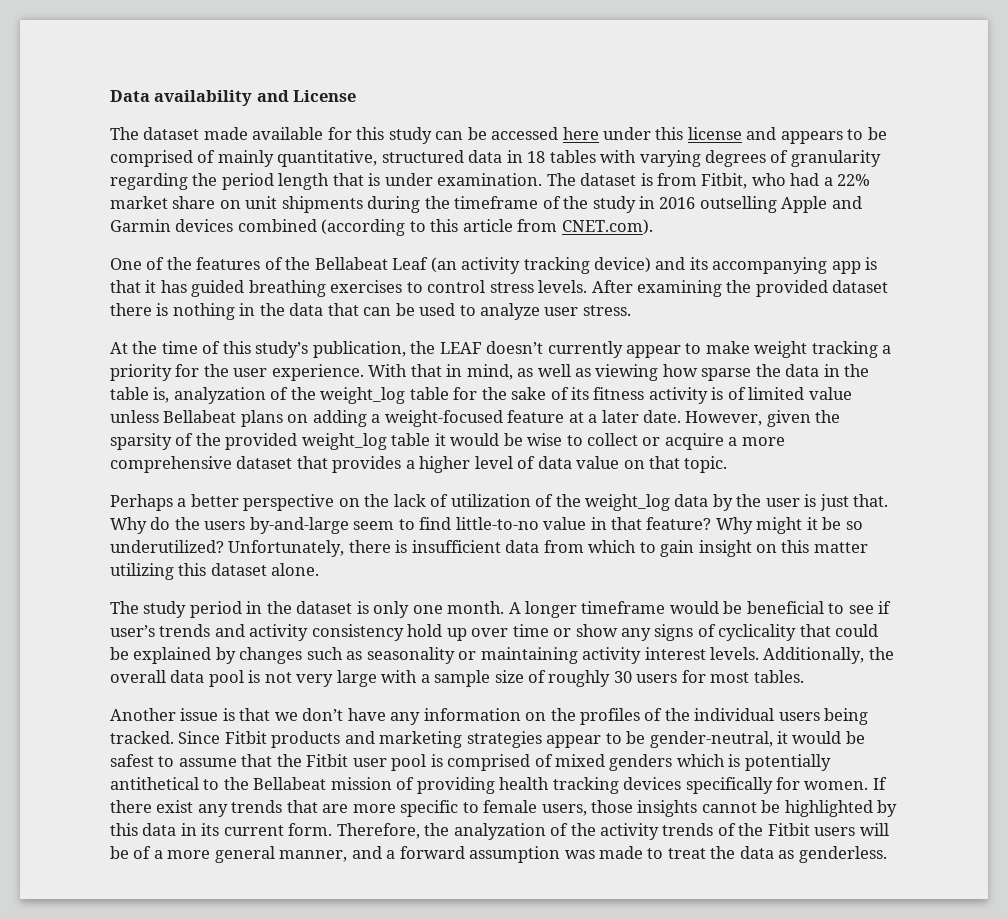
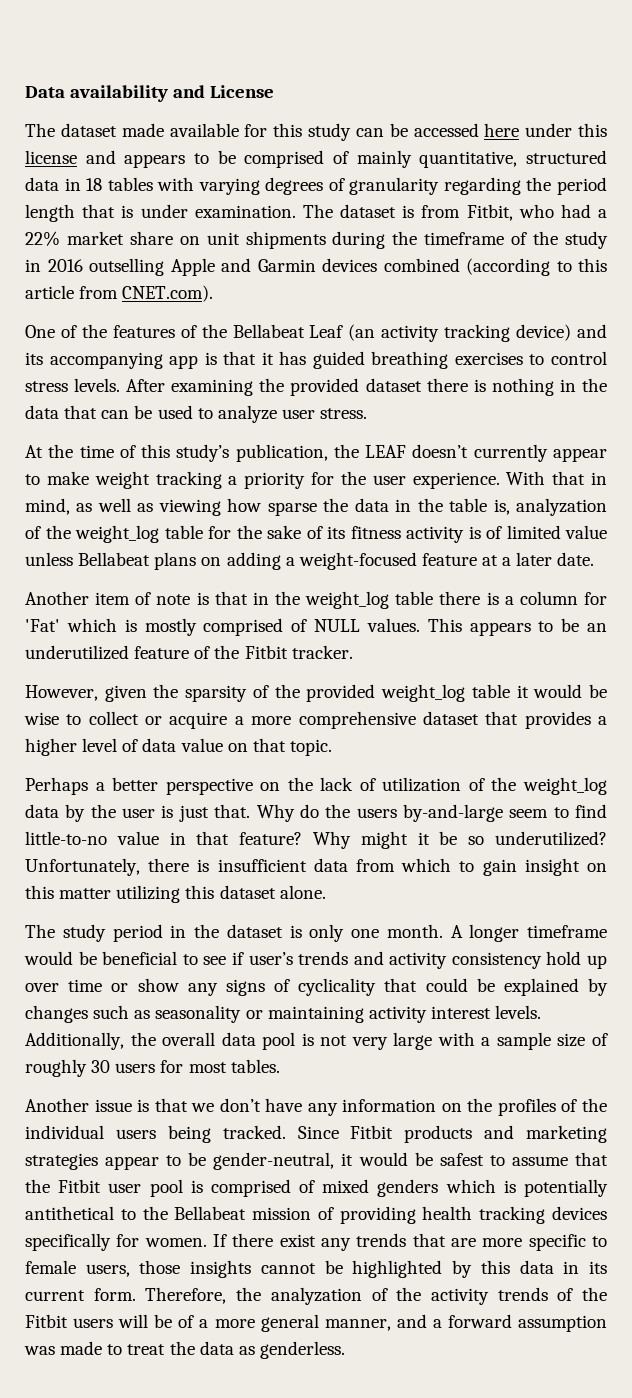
(682, 416) none -> [25,591,608,609] [25,618,607,636] [25,645,353,660] // Another item of note is that in the weight_log table there is a column for 'Fat' which is mostly comprised of NULL values. This appears to be an underutilized feature of the Fitbit tracker. //

